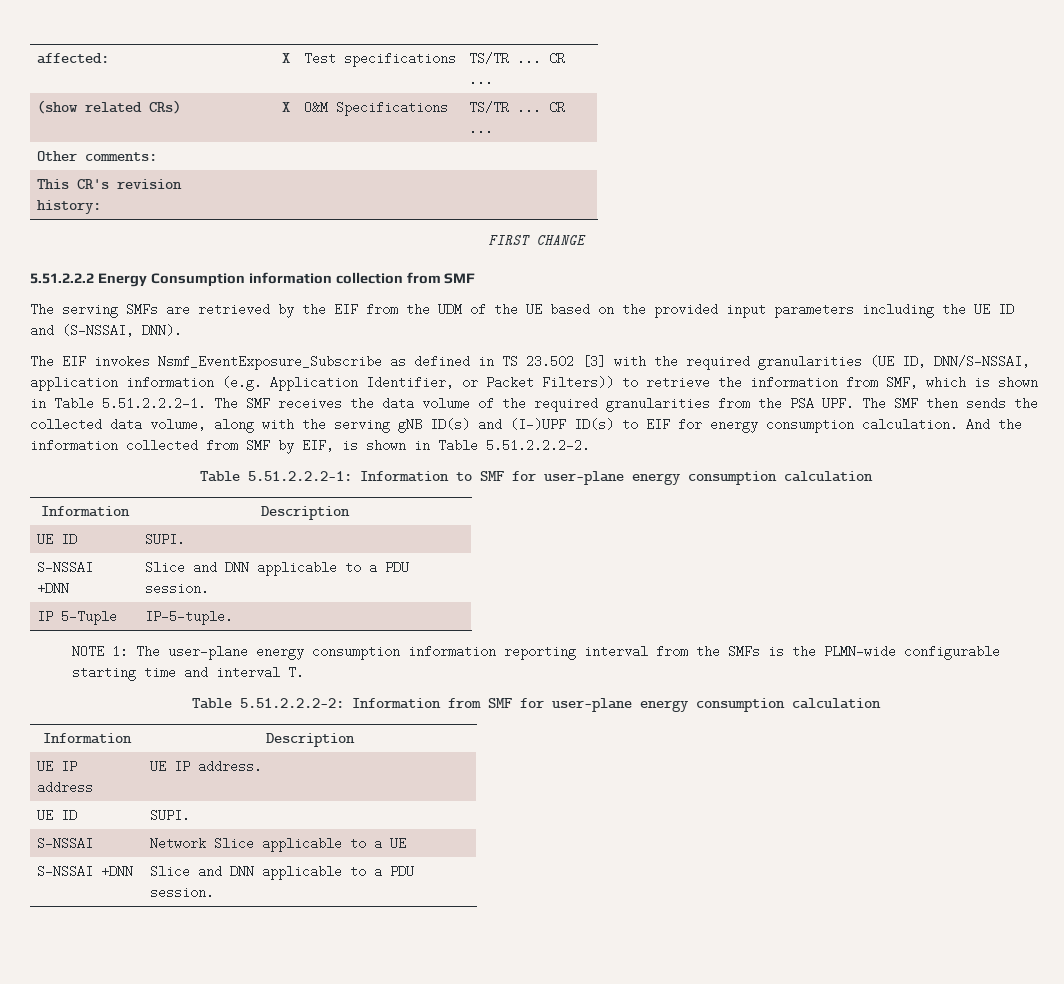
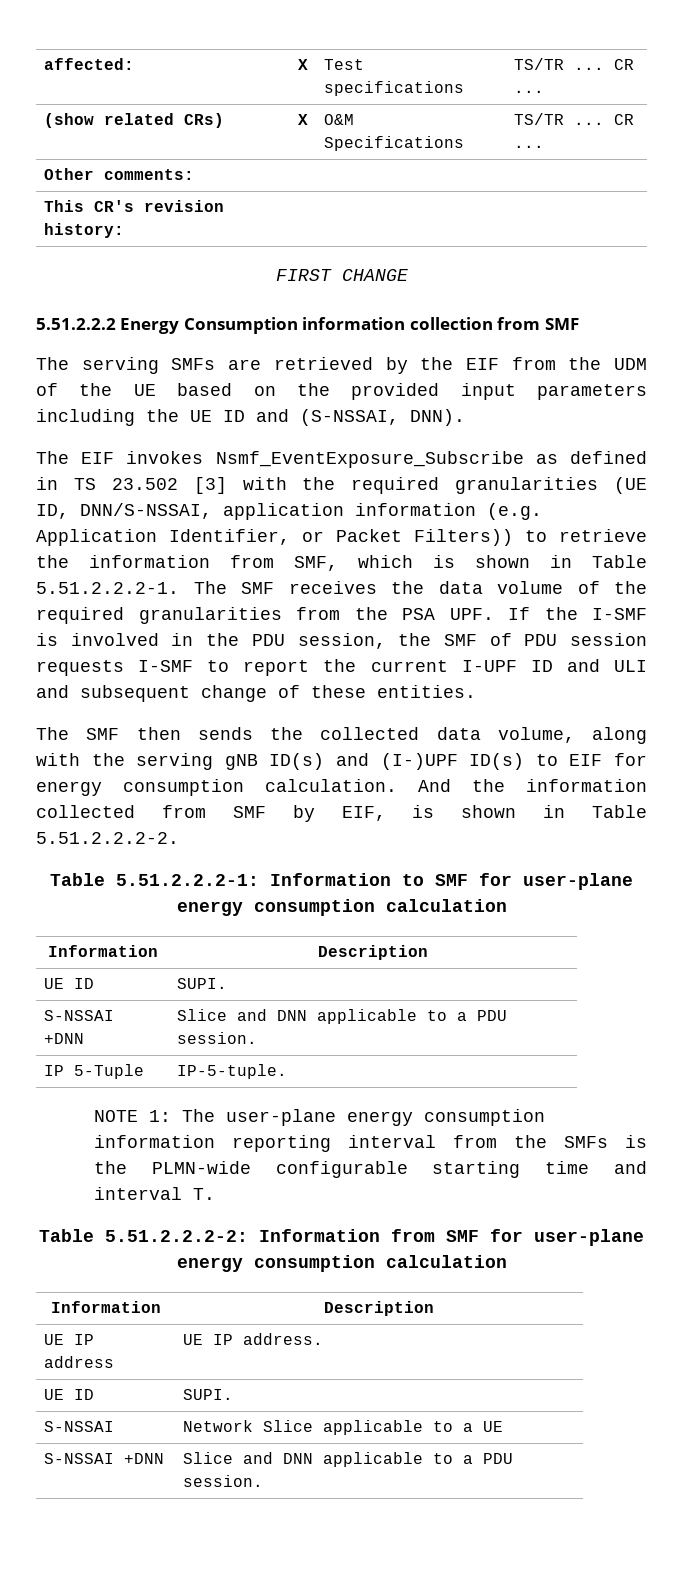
(854, 403) none -> [508,607,647,620] [36,633,647,649] [36,659,647,676] [36,685,476,702] If the I-SMF is involved in the PDU session, the SMF of PDU session requests I-SMF to report the current I-UPF ID and ULI and subsequent change of these entities. //

